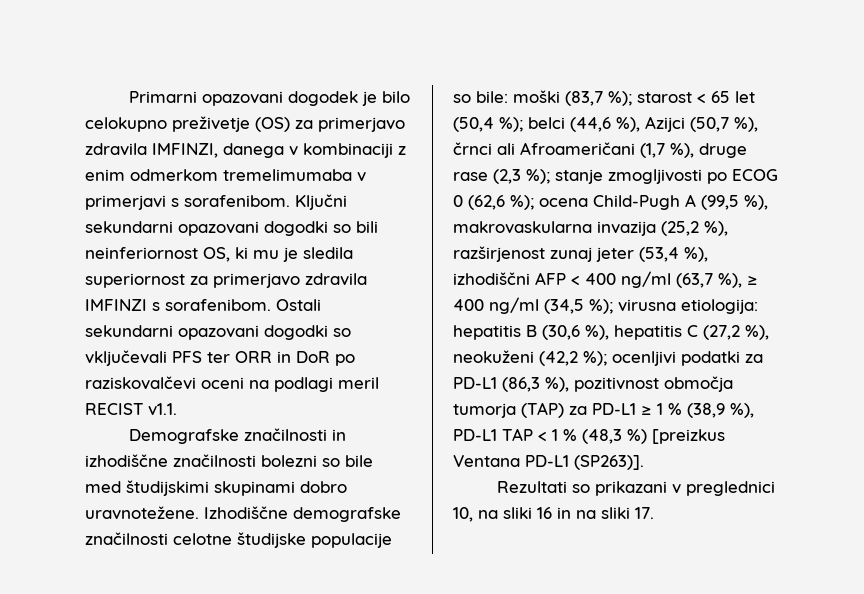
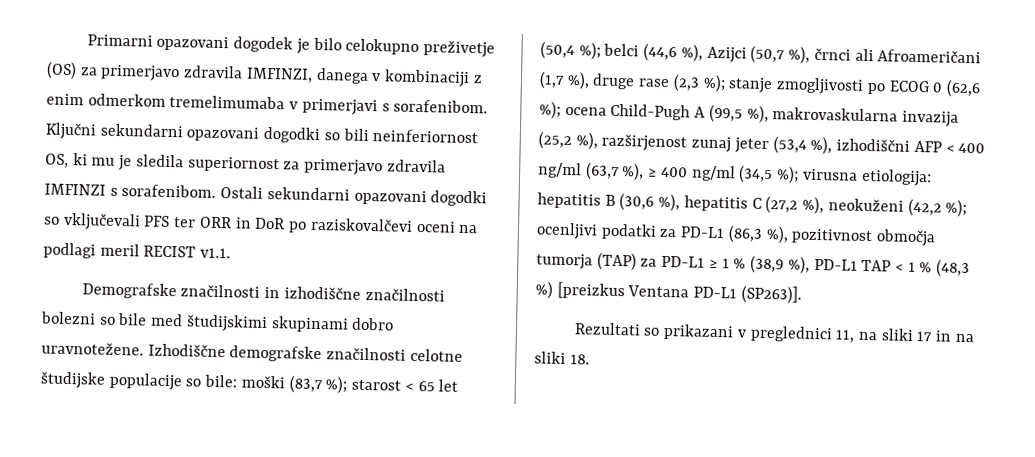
[453,507,552,522] 10, na sliki 16 -> [835,328,934,343] 11, na sliki 17
[635,507,654,519] 17. -> [569,354,590,365] 18.

